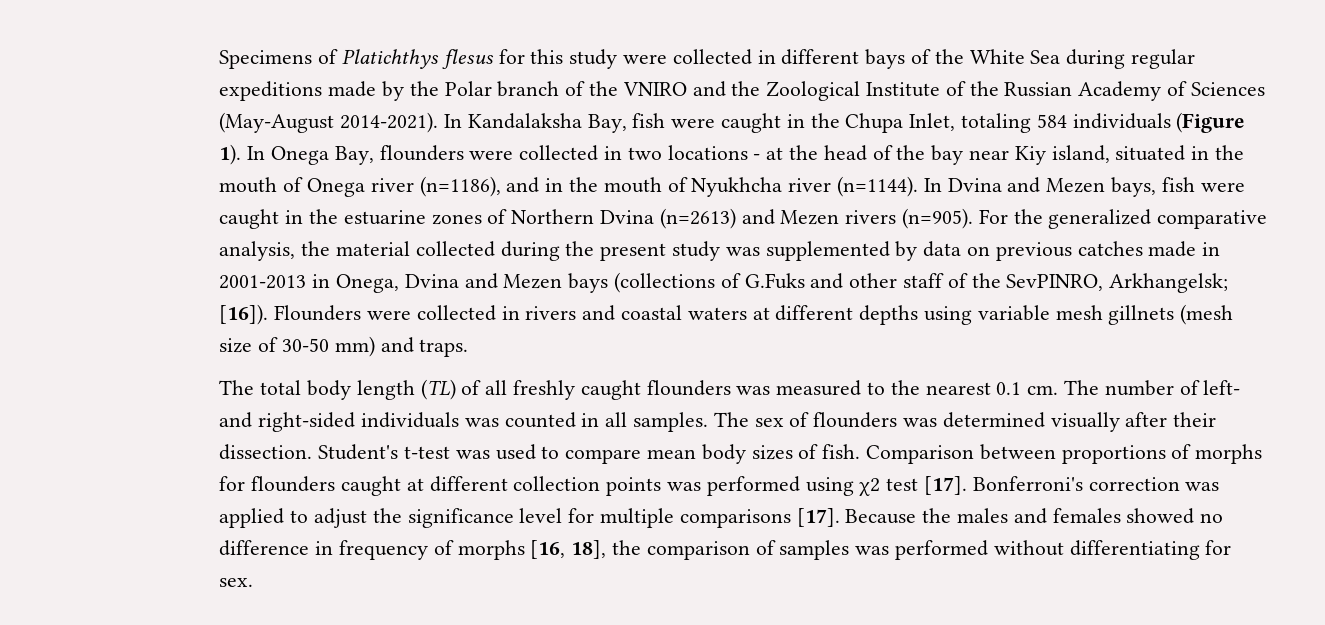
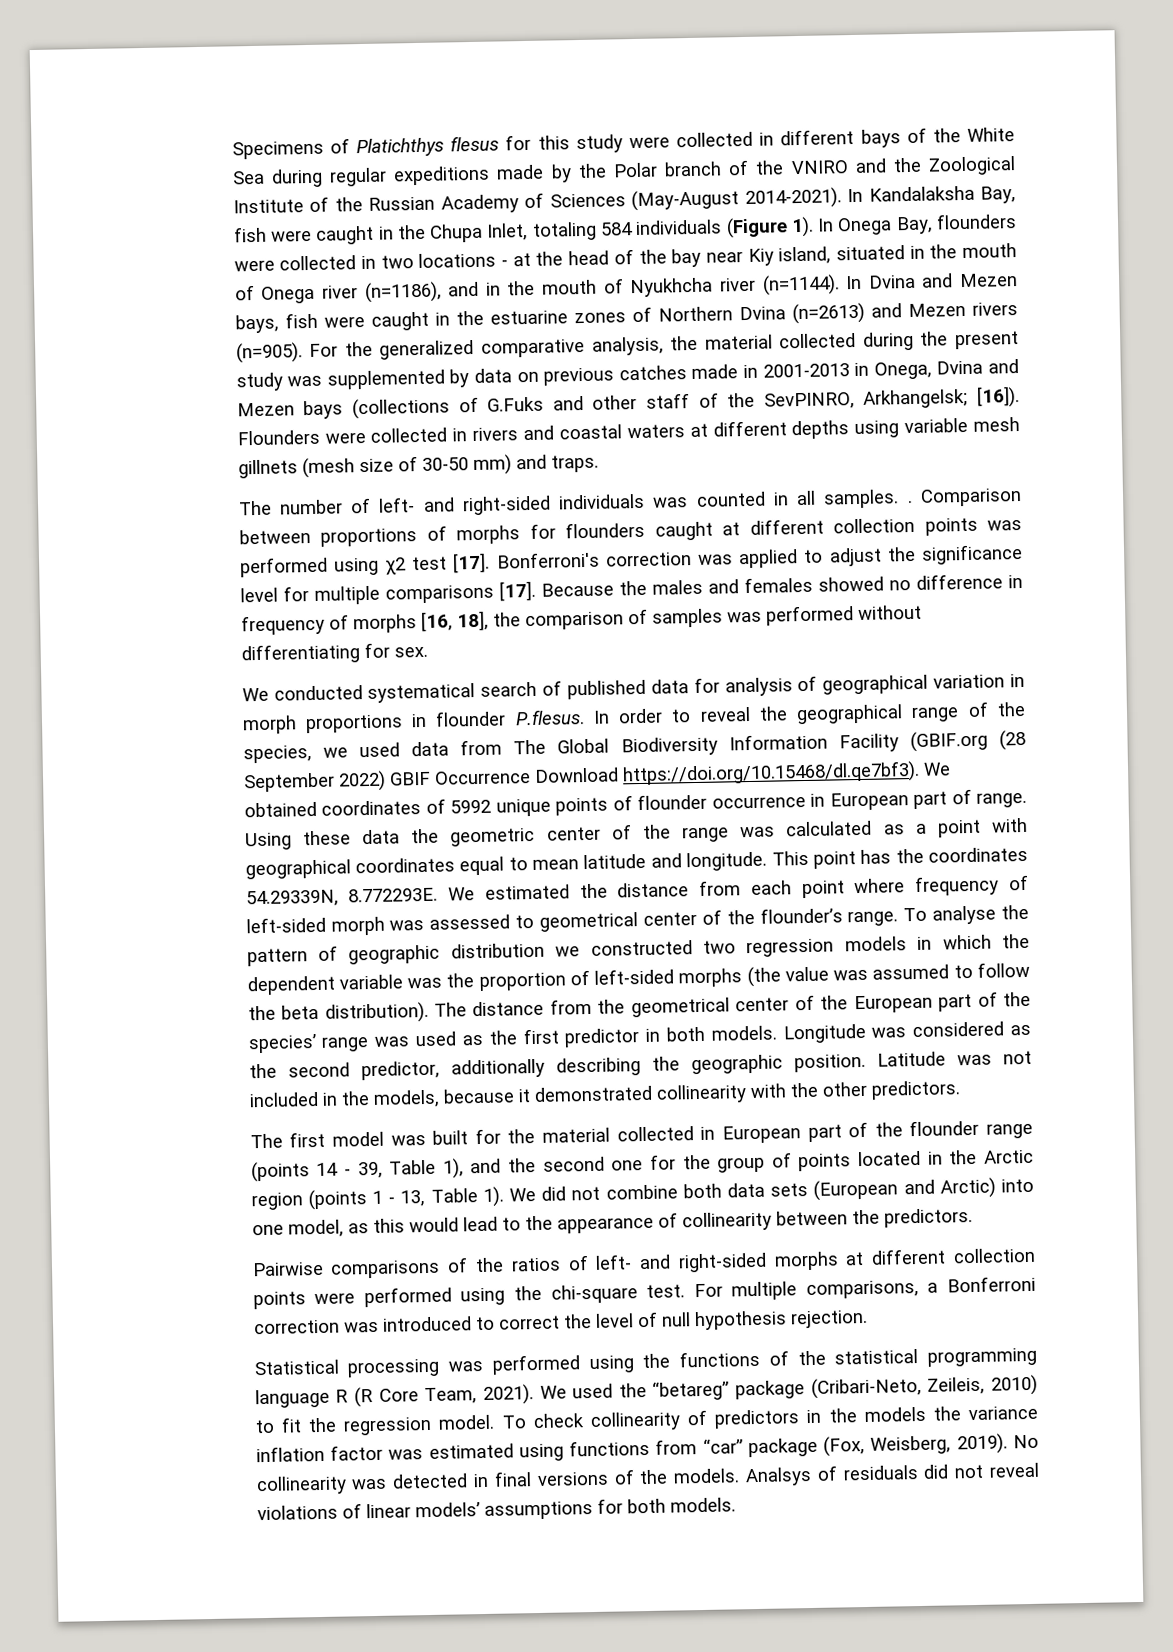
[260,379,1099,400] total body length (TL) of all freshly caught flounders was measured to the nearest 0.1 cm. The -> (272, 508) none
[713,412,1217,432] [219,444,861,464] The sex of flounders was determined visually after their dissection. Student's t-test was used to compare mean body sizes of fish. -> [907,499,913,504] .
(254, 582) none -> [241,673,1026,703] [241,701,1026,735] [242,729,1026,764] [242,760,951,793] [243,788,1028,818] [244,817,1029,851] [244,846,1029,880] [245,874,1030,908] [245,904,1030,936] [246,933,1031,967] [246,961,1030,996] [247,991,1031,1024] [247,1021,1031,1054] [248,1050,1033,1081] [248,1080,961,1108] [249,1119,1033,1149] [250,1149,1035,1183] [250,1177,1034,1211] [251,1207,973,1238] [251,1247,1036,1279] [252,1275,1036,1310] [253,1309,868,1335] [253,1347,1038,1378] [254,1374,1038,1409] [254,1405,1039,1436] [255,1433,1039,1463] [255,1462,1040,1496] [256,1497,736,1521] // We conducted systematical search of published data for analysis of geographical variation in morph proportions in flounder P.flesus. In order to reveal the geographical range of the species, we used data from The Global Biodiversity Information Facility (GBIF.org (28 September 2022) GBIF Occurrence Download https://doi.org/10.15468/dl.qe7bf3). We obtained coordinates of 5992 unique points of flounder occurrence in European part of range. Using these data the geometric center of the range was calculated as a point with geographical coordinates equal to mean latitude and longitude. This point has the coordinates 54.29339N, 8.772293E. We estimated the distance from each point where frequency of left-sided morph was assessed to geometrical center of the flounder’s range. To analyse the pattern of geographic distribution we constructed two regression models in which the dependent variable was the proportion of left-sided morphs (the value was assumed to follow the beta distribution). The distance from the geometrical center of the European part of the species’ range was used as the first predictor in both models. Longitude was considered as the second predictor, additionally describing the geographic position. Latitude was not included in the models, because it demonstrated collinearity with the other predictors. // The first model was built for the material collected in European part of the flounder range (points 14 - 39, Table 1), and the second one for the group of points located in the Arctic region (points 1 - 13, Table 1). We did not combine both data sets (European and Arctic) into one model, as this would lead to the appearance of collinearity between the predictors. // Pairwise comparisons of the ratios of left- and right-sided morphs at different collection points were performed using the chi-square test. For multiple comparisons, a Bonferroni correction was introduced to correct the level of null hypothesis rejection. // Statistical processing was performed using the functions of the statistical programming language R (R Core Team, 2021). We used the “betareg” package (Cribari-Neto, Zeileis, 2010) to fit the regression model. To check collinearity of predictors in the models the variance inflation factor was estimated using functions from “car” package (Fox, Weisberg, 2019). No collinearity was detected in final versions of the models. Analsys of residuals did not reveal violations of linear models’ assumptions for both models.

